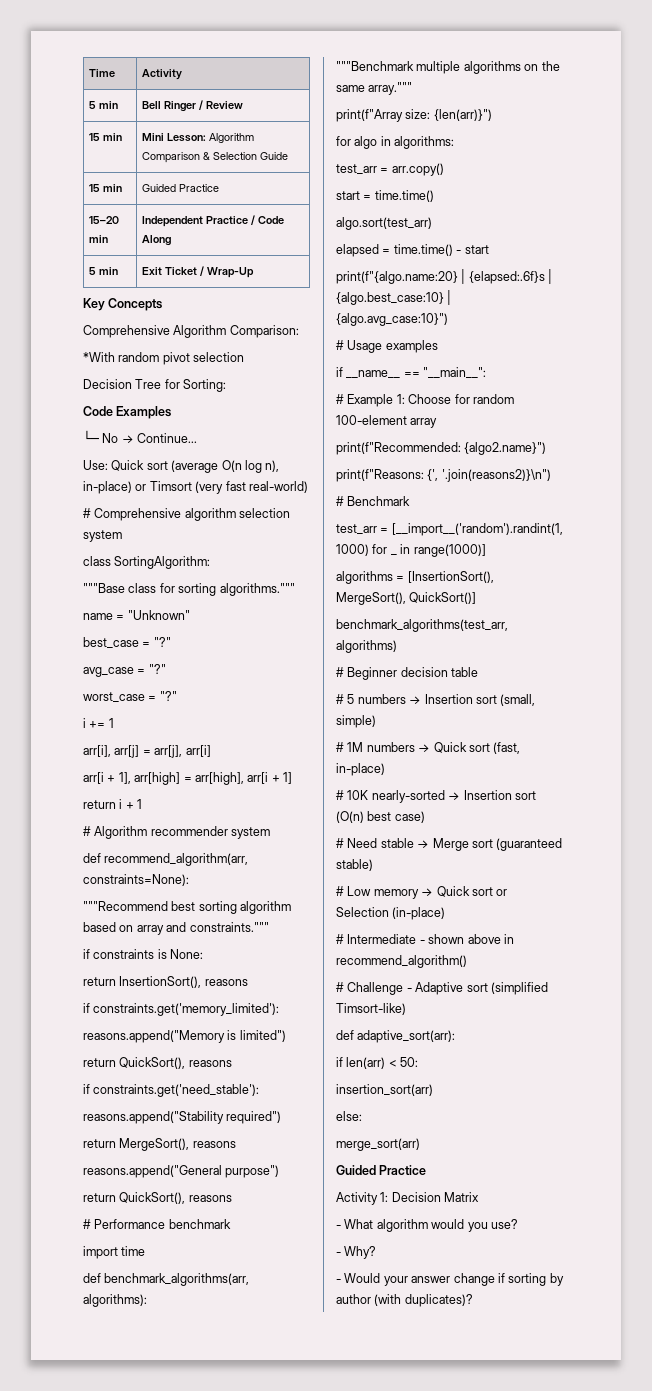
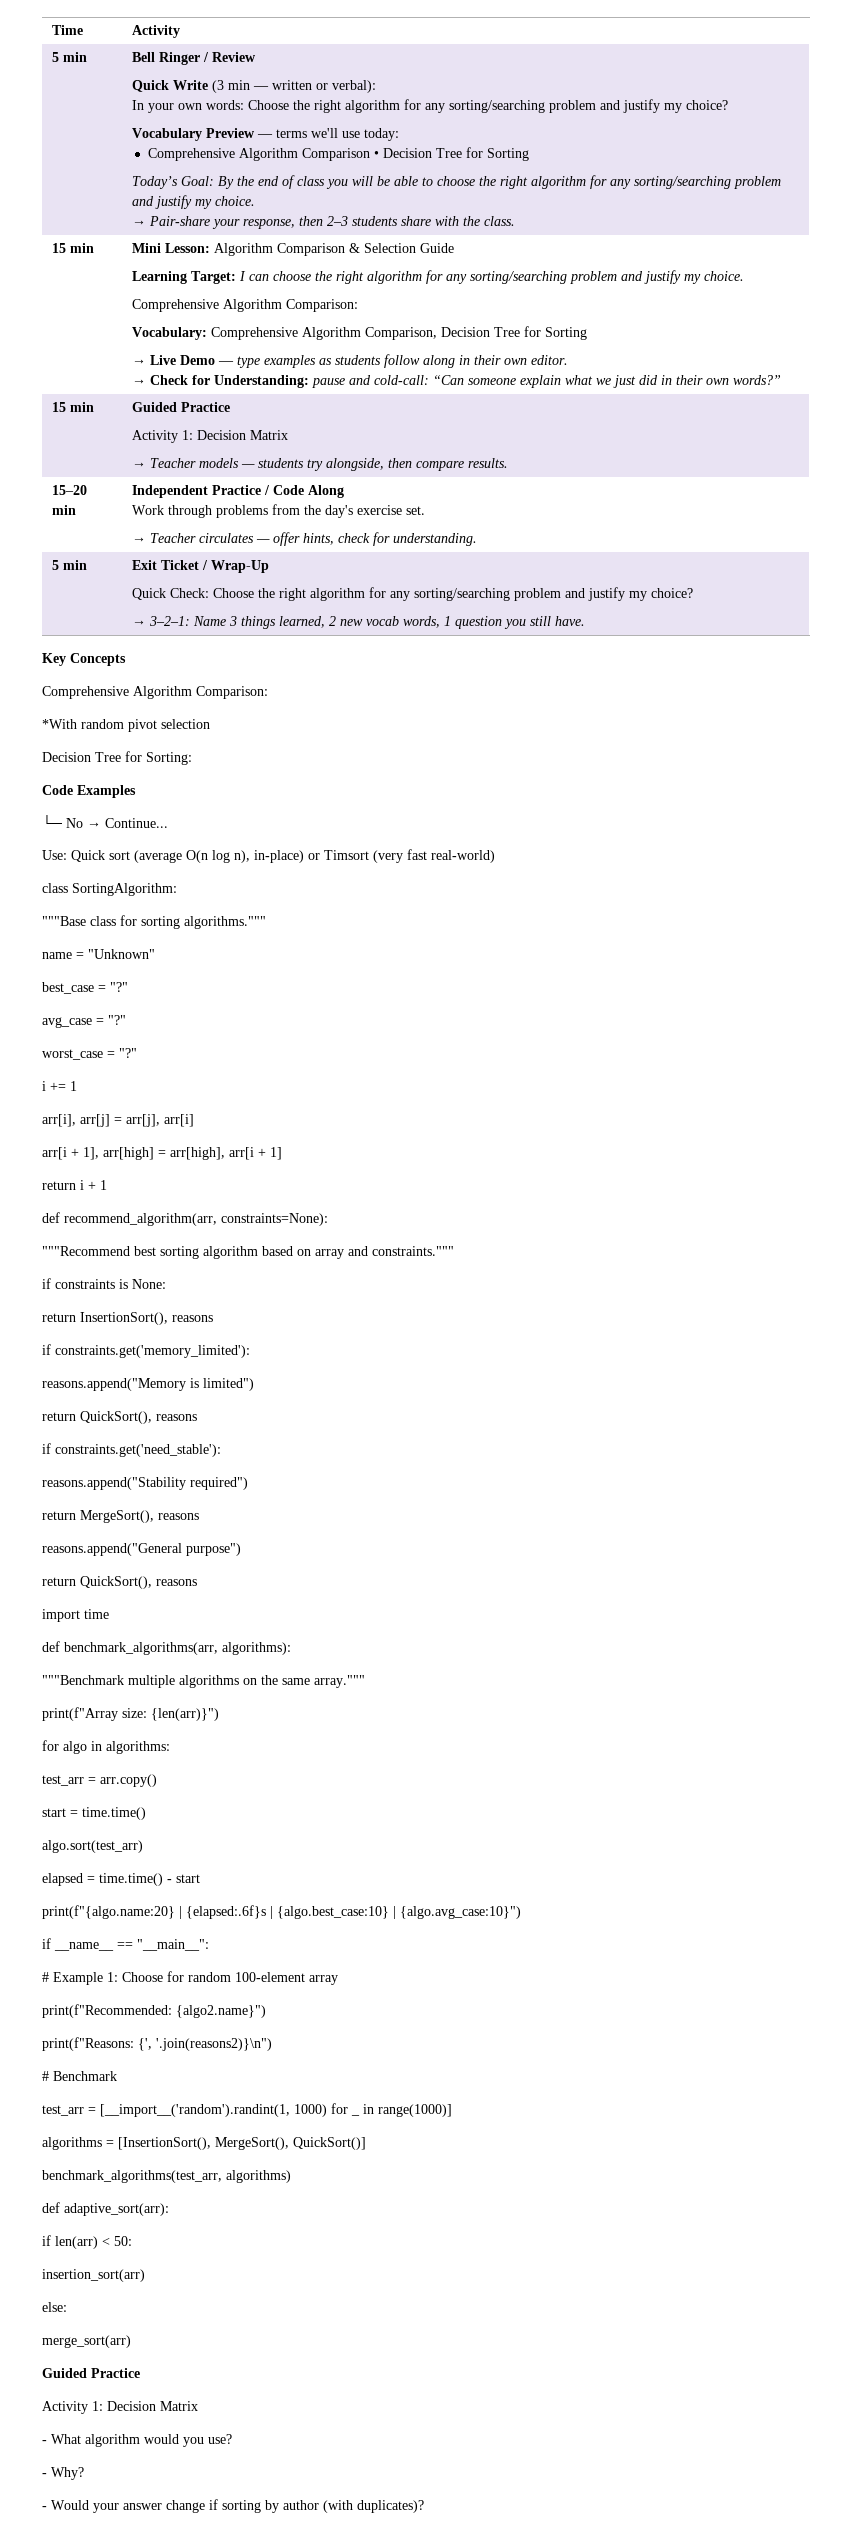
(243, 105) none -> [132,80,377,93] [132,99,729,113] [132,128,400,141] [147,147,529,161] [132,175,782,189] [132,195,256,209] [132,216,516,229] // Quick Write (3 min — written or verbal): // In your own words: Choose the right algorithm for any sorting/searching problem and justify my choice? // Vocabulary Preview — terms we'll use today: // Comprehensive Algorithm Comparison • Decision Tree for Sorting // Today’s Goal: By the end of class you will be able to choose the right algorithm for any sorting/searching problem and justify my choice. // → Pair-share your response, then 2–3 students share with the class.
[88,184,122,192] [141,184,219,192] // 15 min | Guided Practice -> [132,270,745,284] [132,299,359,312] [132,326,588,340] [132,354,569,368] [132,375,782,388] [52,402,95,412] [132,402,231,412] [132,430,289,443] [132,458,509,471] // Learning Target: I can choose the right algorithm for any sorting/searching problem and justify my choice. // Comprehensive Algorithm Comparison: // Vocabulary: Comprehensive Algorithm Comparison, Decision Tree for Sorting // → Live Demo — type examples as students follow along in their own editor. // → Check for Understanding: pause and cold-call: “Can someone explain what we just did in their own words?” // 15 min | Guided Practice // Activity 1: Decision Matrix // → Teacher models — students try alongside, then compare results.
(171, 240) none -> [132,504,426,518] [132,532,478,546] // Work through problems from the day's exercise set. // → Teacher circulates — offer hints, check for understanding.
(254, 272) none -> [132,587,694,601] [132,616,586,629] // Quick Check: Choose the right algorithm for any sorting/searching problem and justify my choice? // → 3–2–1: Name 3 things learned, 2 new vocab words, 1 question you still have.
[83,508,291,521] [83,530,122,542] // # Comprehensive algorithm selection system -> (495, 856) none
[83,826,271,839] // # Algorithm recommender system -> (107, 1185) none
[83,1219,231,1229] // # Performance benchmark -> (197, 1582) none
[336,340,438,353] // # Usage examples -> (521, 1912) none
[336,667,479,680] [336,694,536,706] [336,715,376,728] [336,742,521,754] [336,763,385,776] [336,790,536,803] [336,811,425,823] [336,838,563,851] [336,859,373,871] [336,886,508,899] [336,907,446,920] [336,934,514,944] [336,955,467,968] [336,982,548,995] [336,1003,406,1015] // # Beginner decision table // # 5 numbers → Insertion sort (small, simple) // # 1M numbers → Quick sort (fast, in-place) // # 10K nearly-sorted → Insertion sort (O(n) best case) // # Need stable → Merge sort (guaranteed stable) // # Low memory → Quick sort or Selection (in-place) // # Intermediate - shown above in recommend_algorithm() // # Challenge - Adaptive sort (simplified Timsort-like) -> (291, 2176) none

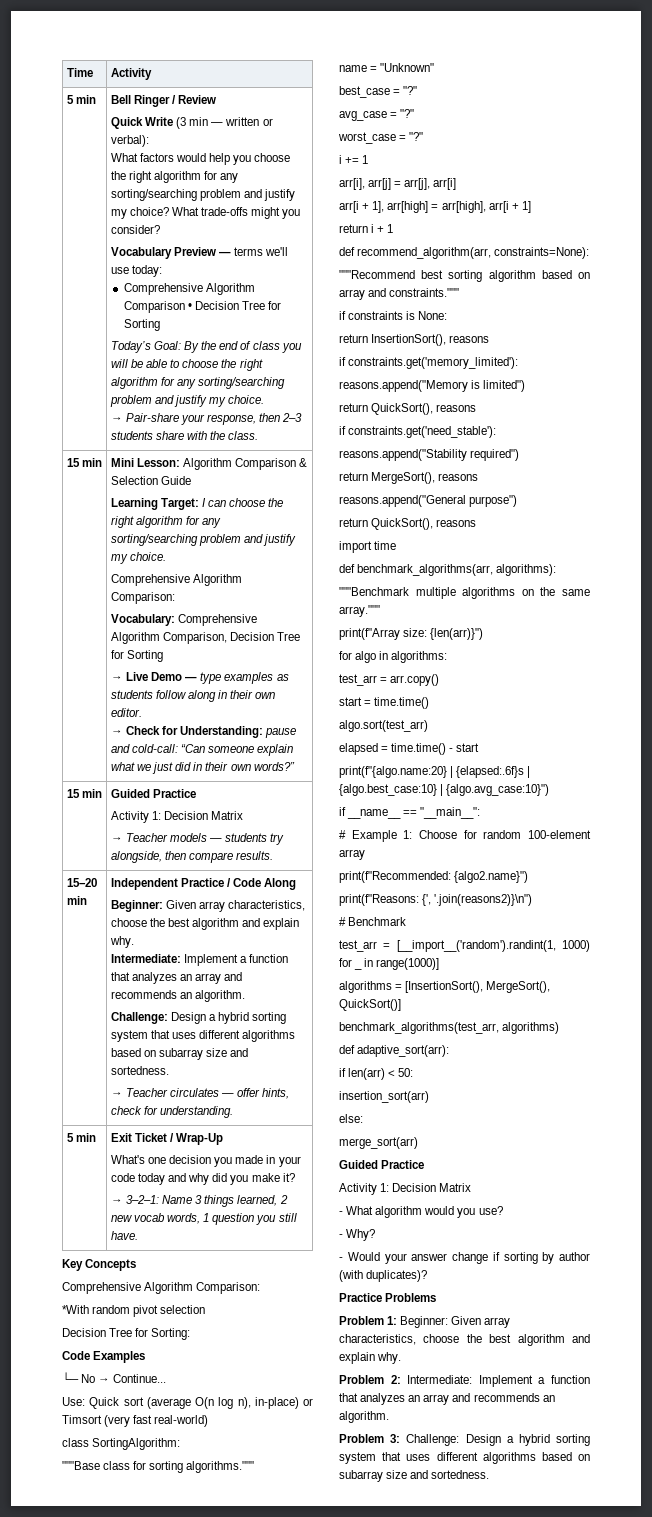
[132,100,290,113] In your own words: Choose -> [110,153,291,165] What factors would help you choose
(729, 105) none -> [172,207,301,219] [110,225,160,234] What trade-offs might you consider?
[132,504,426,518] Work through problems from the day's exercise set. -> [110,900,306,912] [110,918,300,930] [109,936,134,948] [110,954,289,966] [110,972,243,984] [110,990,246,1002] [110,1012,287,1024] [110,1030,296,1042] [110,1048,249,1060] [110,1066,169,1075] Beginner: Given array characteristics, choose the best algorithm and explain why. // Intermediate: Implement a function that analyzes an array and recommends an algorithm. // Challenge: Design a hybrid sorting system that uses different algorithms based on subarray size and sortedness.
[132,587,694,601] Quick Check: Choose the right algorithm for any sorting/searching problem and justify my choice? -> [110,1155,301,1167] [110,1173,295,1185] What's one decision you made in your code today and why did you make it?
(424, 2506) none -> [339,1293,437,1302] [339,1316,511,1328] [339,1334,590,1346] [339,1352,402,1364] [339,1375,590,1387] [339,1393,555,1405] [339,1411,389,1423] [339,1434,590,1446] [339,1452,590,1464] [339,1470,490,1482] // Practice Problems // Problem 1: Beginner: Given array characteristics, choose the best algorithm and explain why. // Problem 2: Intermediate: Implement a function that analyzes an array and recommends an algorithm. // Problem 3: Challenge: Design a hybrid sorting system that uses different algorithms based on subarray size and sortedness.

